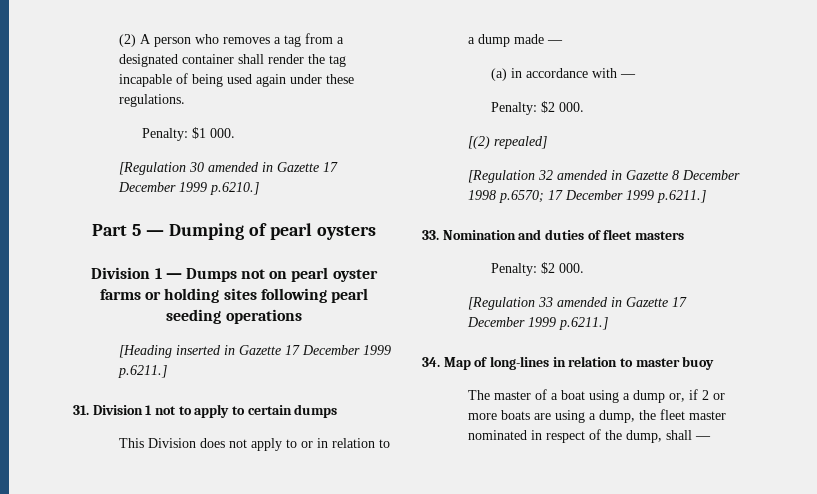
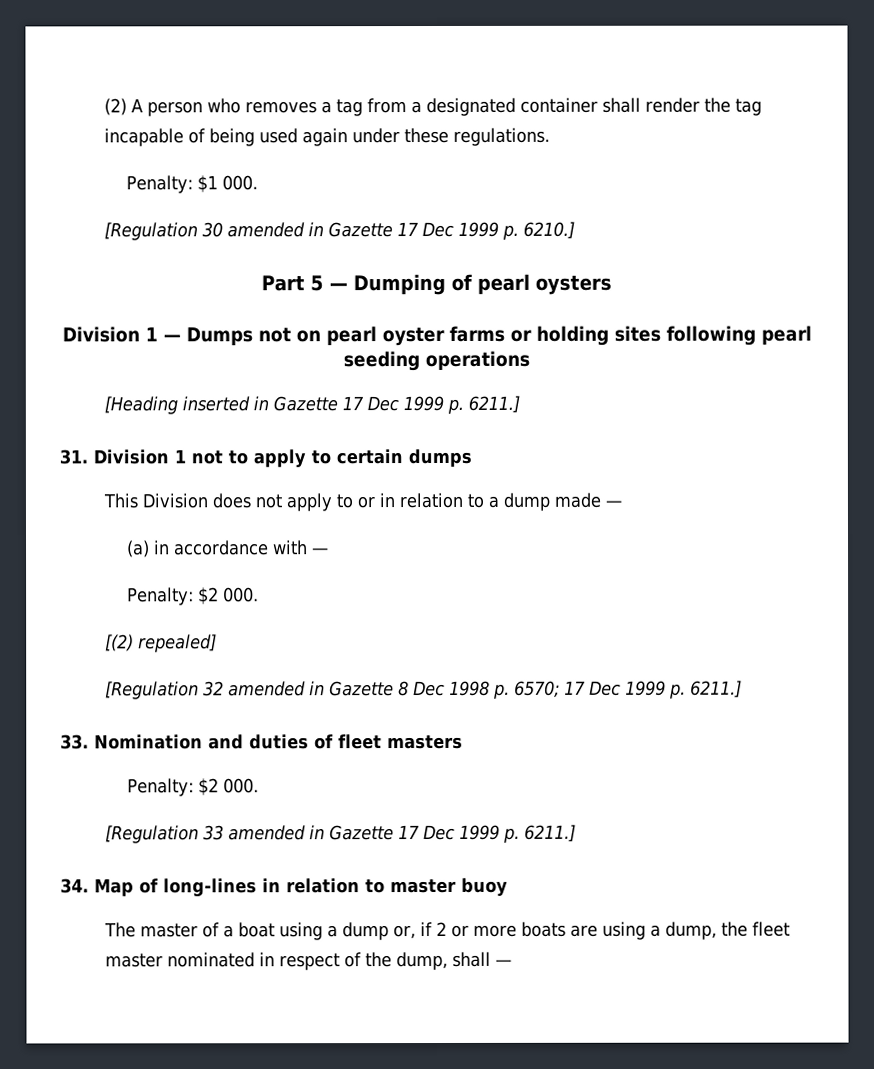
[117,182,259,195] December 1999 p.6210.] -> [421,221,575,240] Dec 1999 p. 6210.]
[301,345,391,355] [117,365,167,378] December 1999 p.6211.] -> [366,395,520,414] Dec 1999 p. 6211.]
[681,170,740,180] [467,190,706,203] December 1998 p.6570; 17 December 1999 p.6211.] -> [412,680,742,699] Dec 1998 p. 6570; 17 Dec 1999 p. 6211.]
[466,317,608,330] December 1999 p.6211.] -> [422,824,576,843] Dec 1999 p. 6211.]

